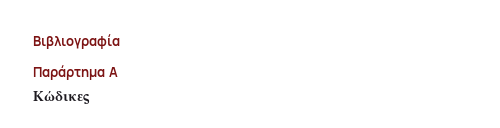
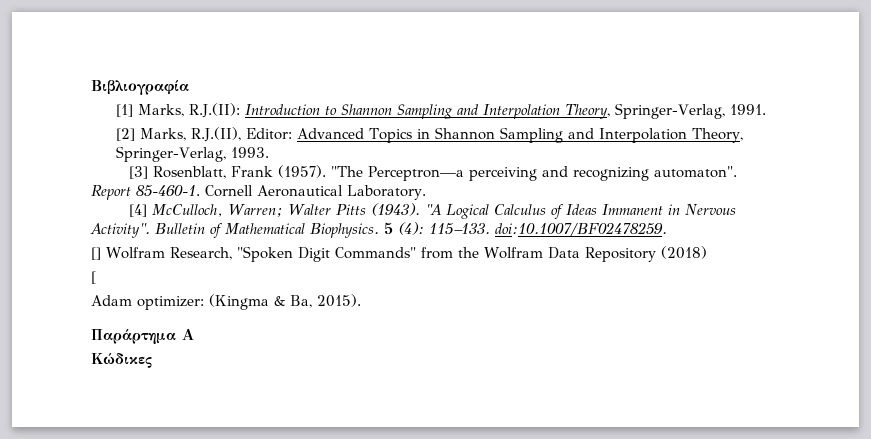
(120, 41) none -> [115,103,766,119] [115,127,743,143] [115,146,269,162] [129,165,738,181] [91,185,426,200] [129,203,737,219] [90,222,667,238] [91,246,707,262] [91,271,96,284] [91,294,361,310] // [1] Marks, R.J.(II): Introduction to Shannon Sampling and Interpolation Theory, Springer-Verlag, 1991. // [2] Marks, R.J.(II), Editor: Advanced Topics in Shannon Sampling and Interpolation Theory, Springer-Verlag, 1993. // [3] Rosenblatt, Frank (1957). "The Perceptron—a perceiving and recognizing automaton". Report 85-460-1. Cornell Aeronautical Laboratory. // [4] McCulloch, Warren; Walter Pitts (1943). "A Logical Calculus of Ideas Immanent in Nervous Activity". Bulletin of Mathematical Biophysics. 5 (4): 115–133. doi:10.1007/BF02478259. // [] Wolfram Research, "Spoken Digit Commands" from the Wolfram Data Repository (2018) // [ // Adam optimizer: (Kingma & Ba, 2015).

